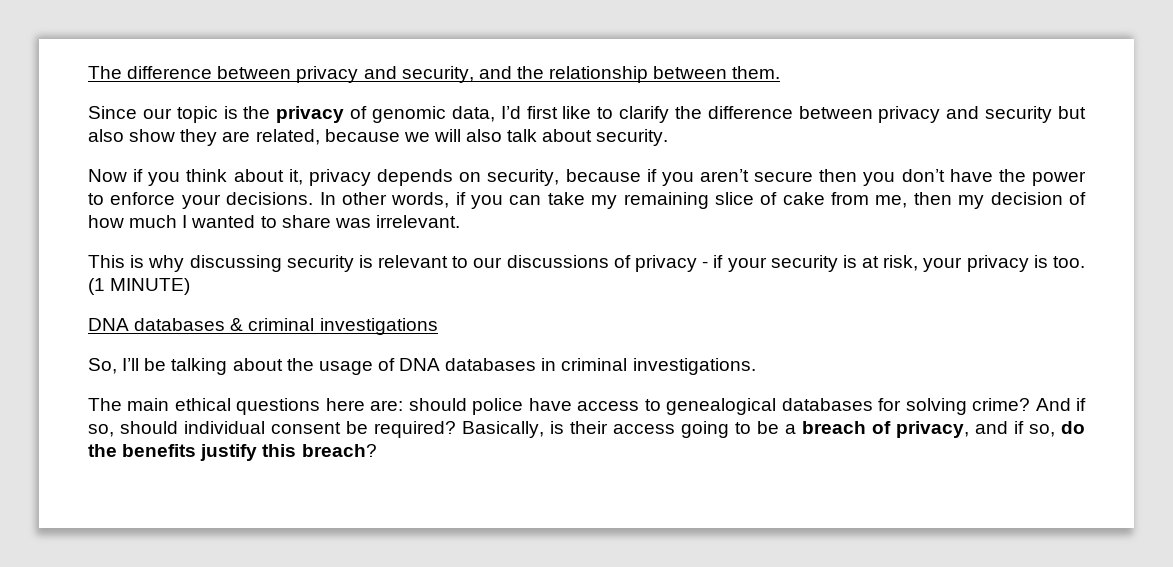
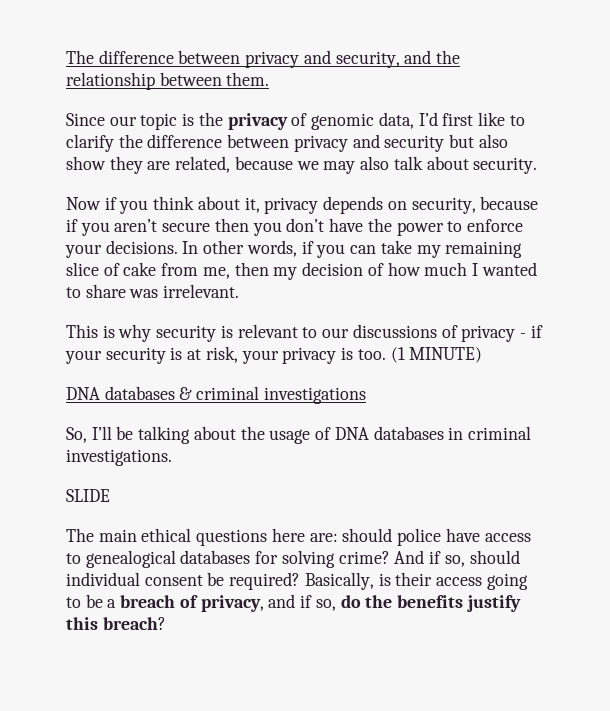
[433,129,461,142] will -> [323,161,356,174] may
[189,255,282,272] discussing -> (152, 333) none
(756, 366) none -> [66,489,110,502] // SLIDE

